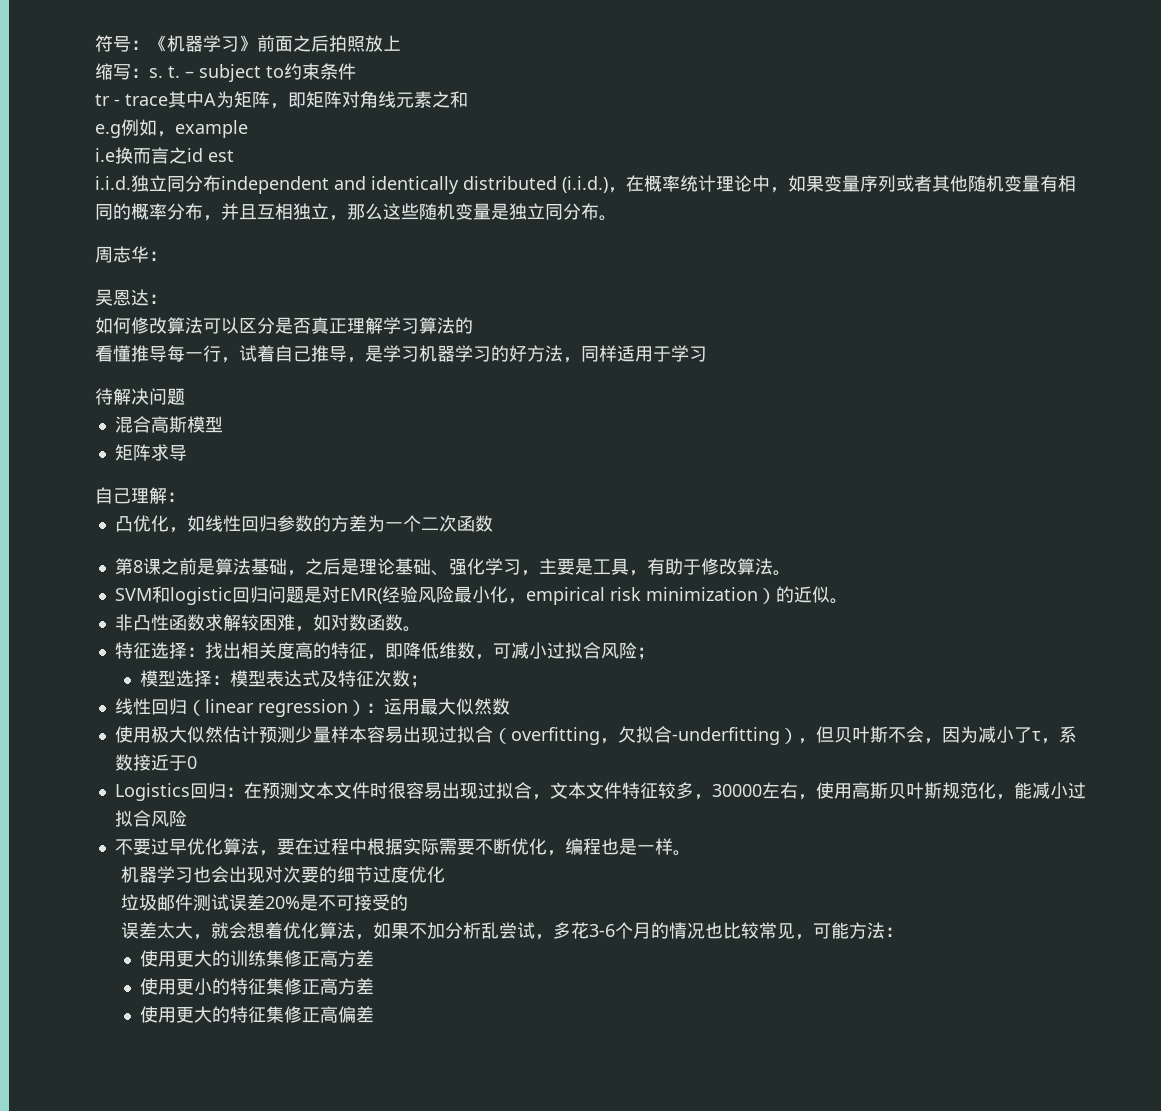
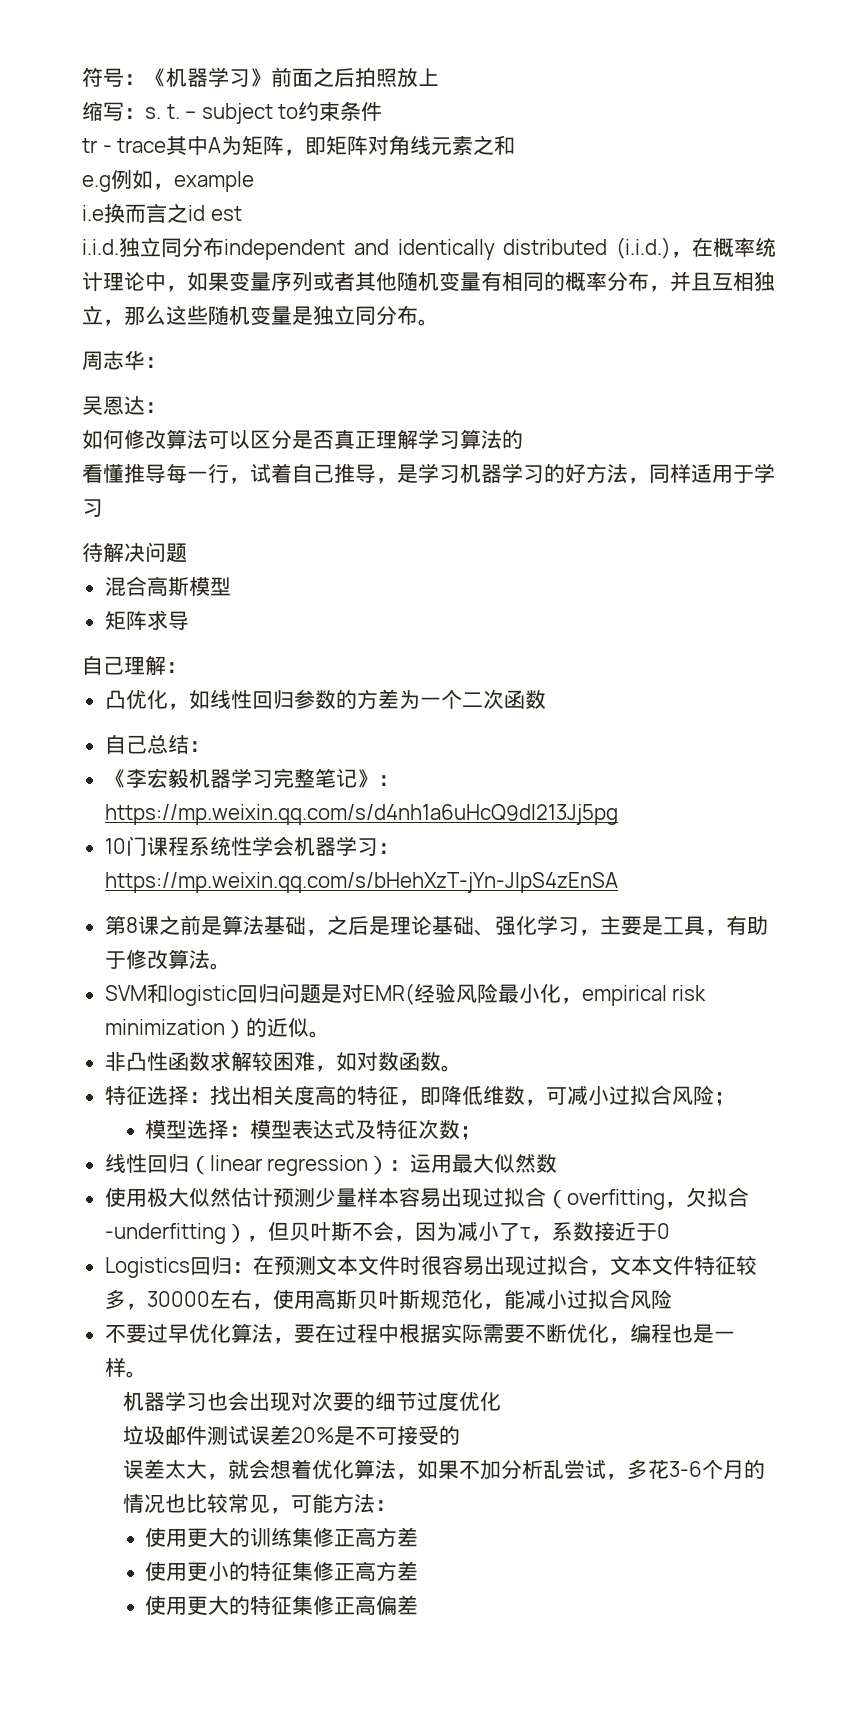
(493, 523) none -> [104,734,210,754] [104,768,399,788] [104,804,618,825] [104,836,399,856] [104,872,618,893] // 自己总结： // 《李宏毅机器学习完整笔记》：https://mp.weixin.qq.com/s/d4nh1a6uHcQ9dI213Jj5pg // 10门课程系统性学会机器学习：https://mp.weixin.qq.com/s/bHehXzT-jYn-JIpS4zEnSA

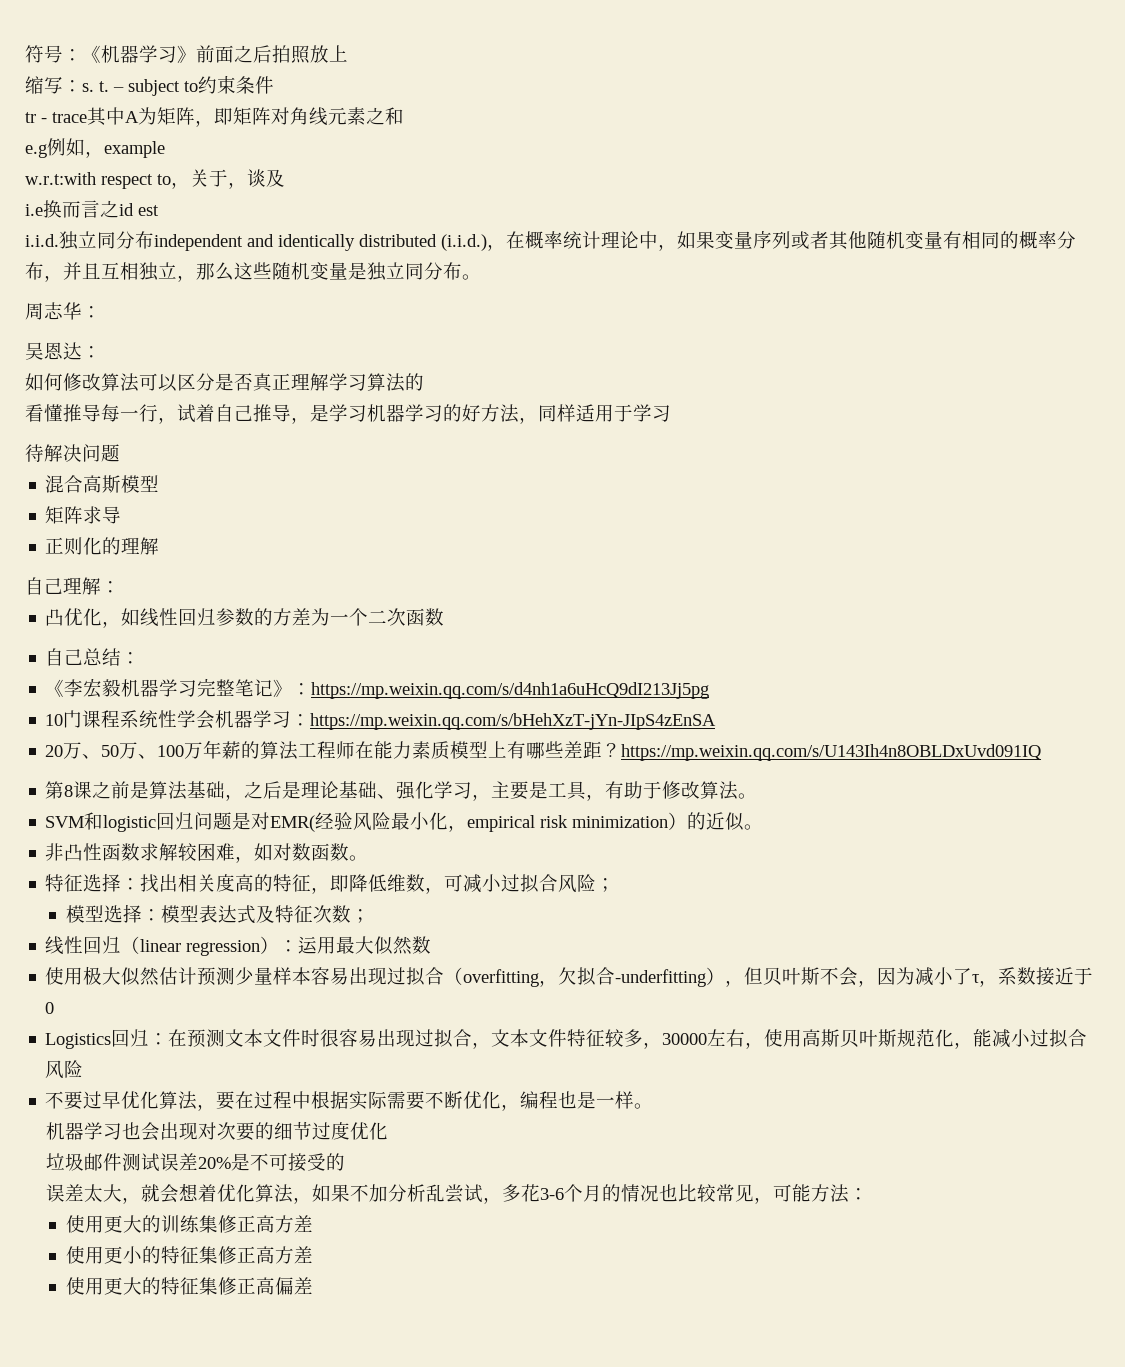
(254, 181) none -> [25,169,285,189] // w.r.t:with respect to，关于，谈及
(189, 620) none -> [45,537,160,555] // 正则化的理解
(618, 882) none -> [45,740,1043,761] // 20万、50万、100万年薪的算法工程师在能力素质模型上有哪些差距？https://mp.weixin.qq.com/s/U143Ih4n8OBLDxUvd091IQ

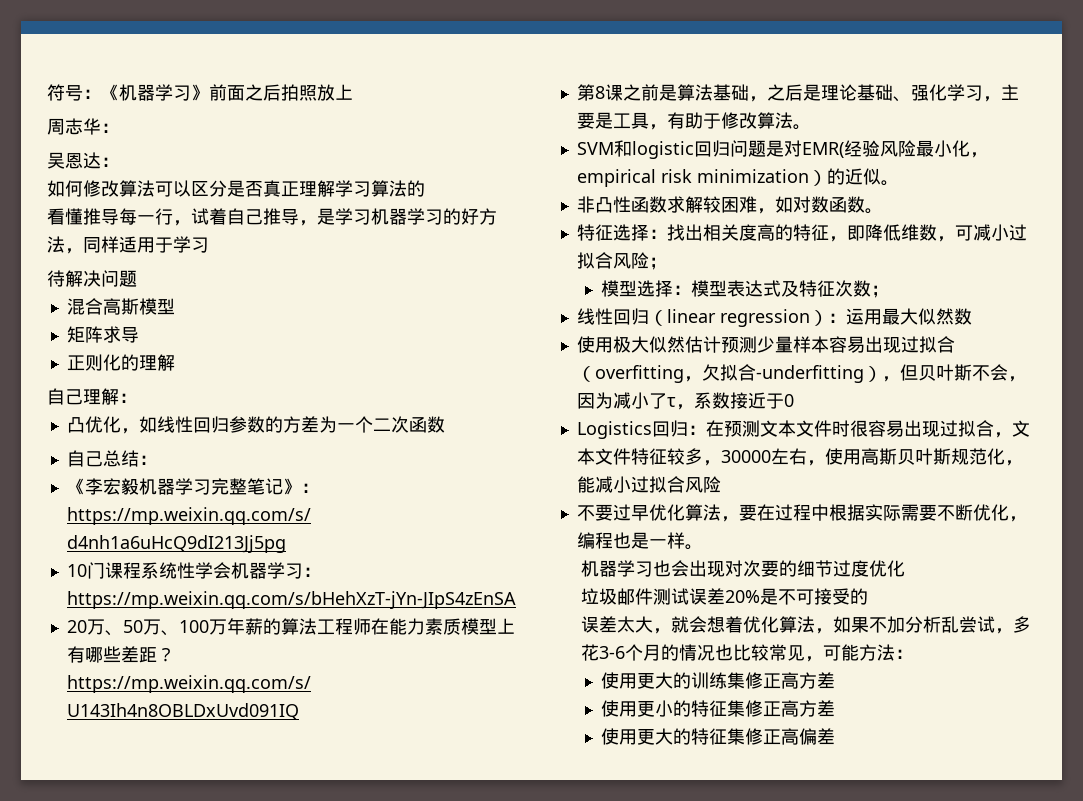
[25,75,274,96] [25,107,404,127] [25,138,165,158] [25,169,285,189] [25,200,159,218] [25,231,1076,251] [25,262,481,282] // 缩写：s. t. – subject to约束条件 // tr - trace其中A为矩阵，即矩阵对角线元素之和 // e.g例如，example // w.r.t:with respect to，关于，谈及 // i.e换而言之id est // i.i.d.独立同分布independent and identically distributed (i.i.d.)，在概率统计理论中，如果变量序列或者其他随机变量有相同的概率分布，并且互相独立，那么这些随机变量是独立同分布。 -> (353, 92) none

